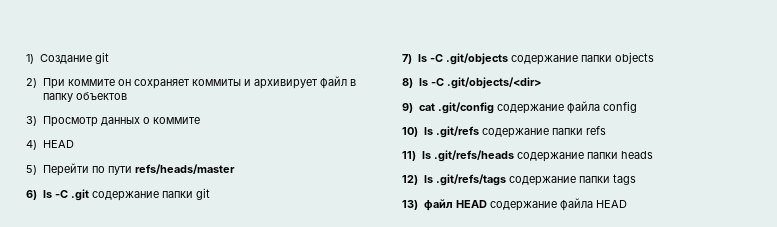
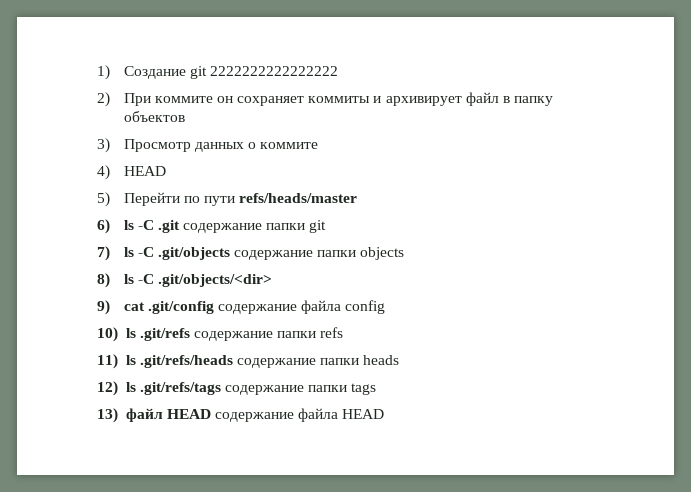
(109, 58) none -> [209,66,338,76] 2222222222222222

